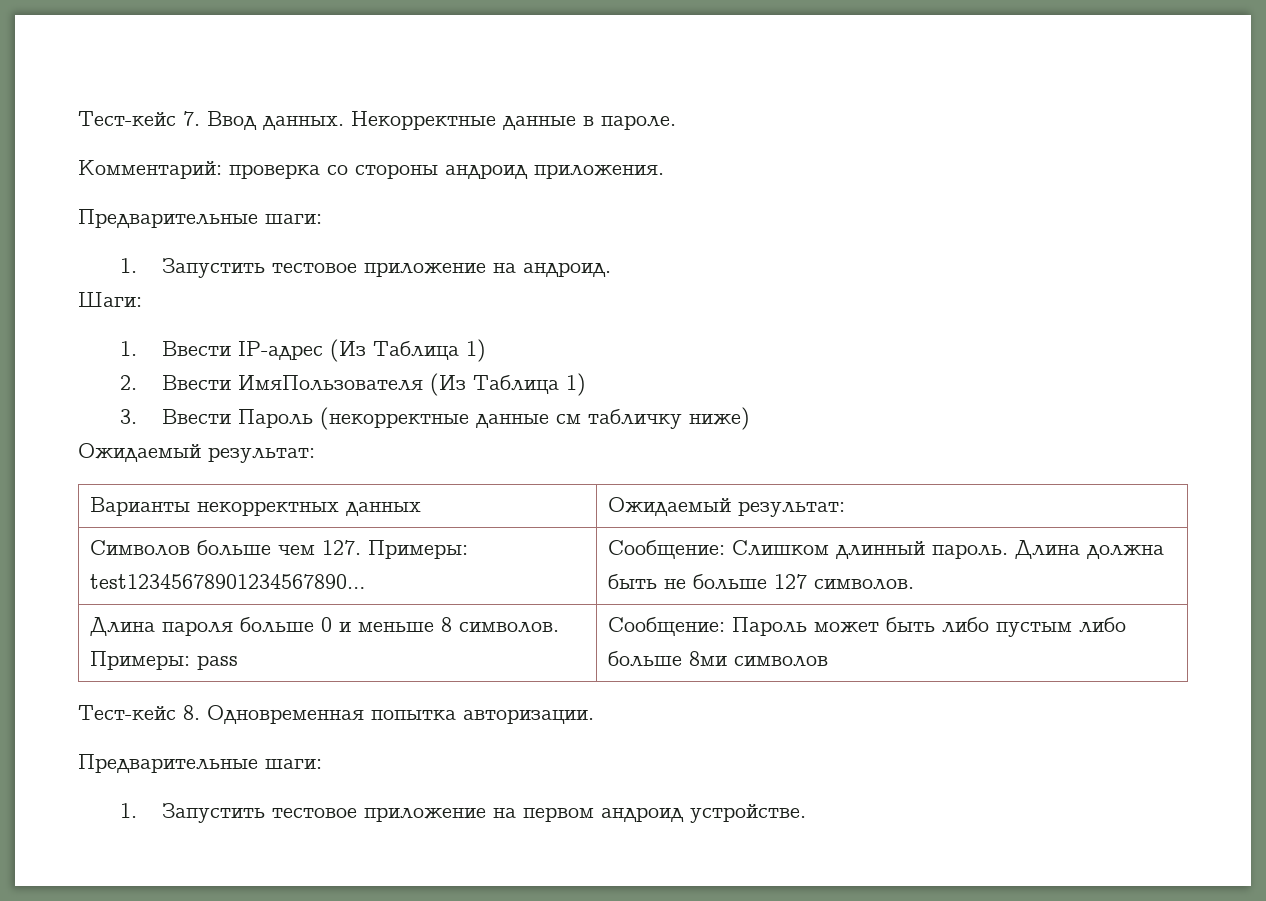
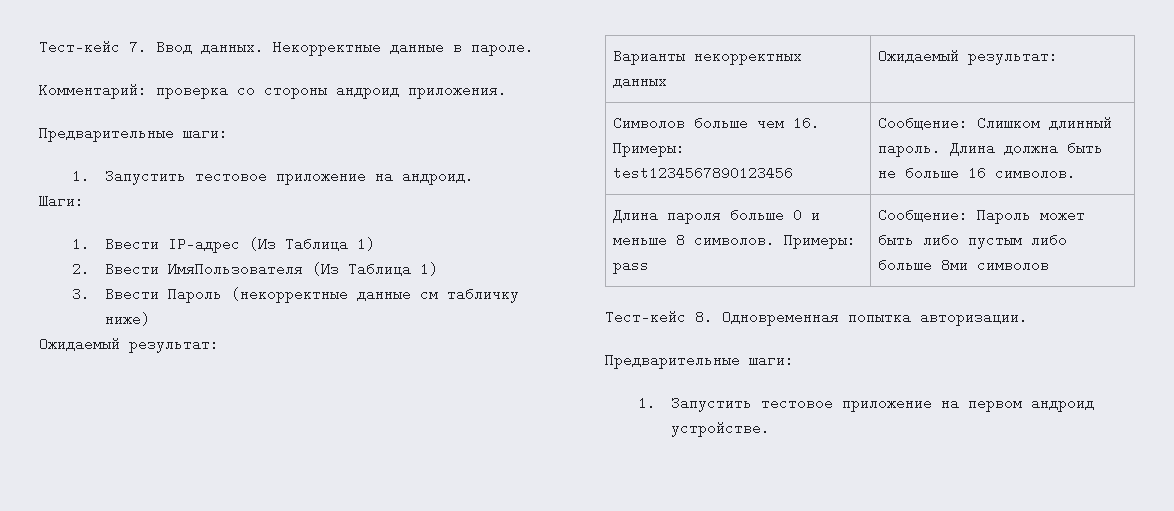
[321,540,468,559] [89,574,365,589] 127. Примеры: test12345678901234567890… -> [793,116,821,130] [613,139,686,157] [613,166,794,180] 16. Примеры: test1234567890123456
[773,574,807,589] 127 -> [968,166,987,180] 16

